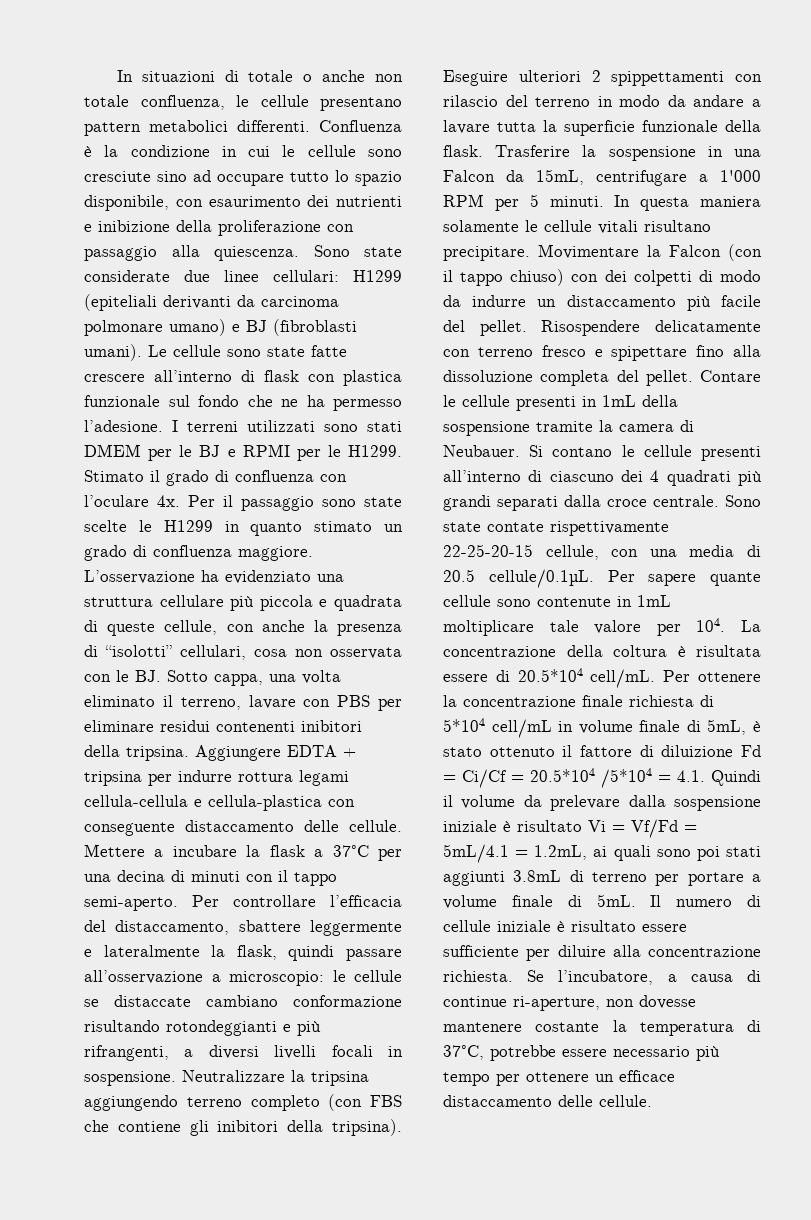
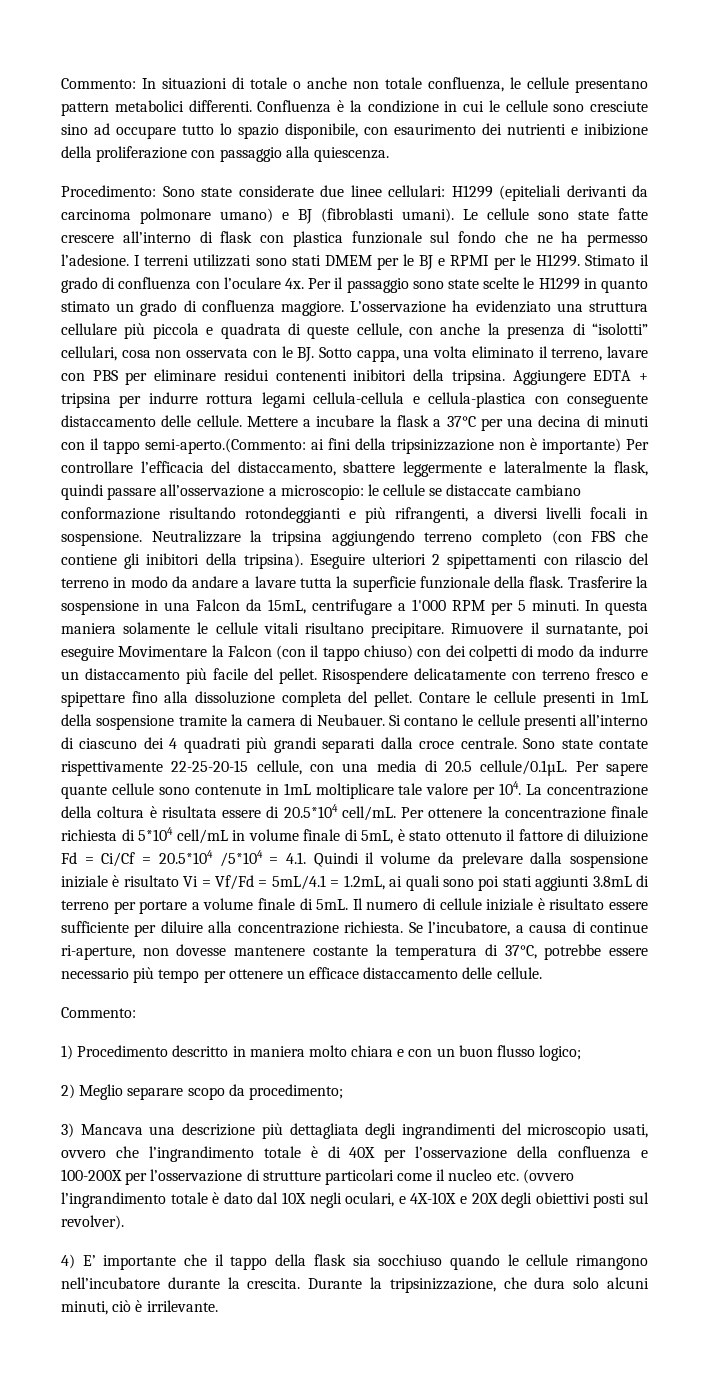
(116, 76) none -> [61,78,136,89] Commento:
(299, 253) none -> [61,185,156,197] // Procedimento:
[84,896,178,911] semi-aperto. -> [145,438,621,454] semi-aperto.(Commento: ai fini della tripsinizzazione non è importante)
[611,71,725,86] spippettamenti -> [447,554,538,569] spipettamenti
(530, 253) none -> [451,622,649,638] [61,646,114,661] Rimuovere il surnatante, poi eseguire
(652, 1101) none -> [61,1007,136,1018] [61,1045,582,1061] [61,1084,343,1100] [61,1123,648,1139] [61,1146,649,1162] [61,1169,574,1185] [61,1192,650,1208] [61,1215,124,1230] [61,1254,648,1270] [61,1277,649,1293] [61,1300,218,1315] // Commento: // 1) Procedimento descritto in maniera molto chiara e con un buon flusso logico; // 2) Meglio separare scopo da procedimento; // 3) Mancava una descrizione più dettagliata degli ingrandimenti del microscopio usati, ovvero che l’ingrandimento totale è di 40X per l’osservazione della confluenza e 100-200X per l’osservazione di strutture particolari come il nucleo etc. (ovvero l’ingrandimento totale è dato dal 10X negli oculari, e 4X-10X e 20X degli obiettivi posti sul revolver). // 4) E’ importante che il tappo della flask sia socchiuso quando le cellule rimangono nell’incubatore durante la crescita. Durante la tripsinizzazione, che dura solo alcuni minuti, ciò è irrilevante.

